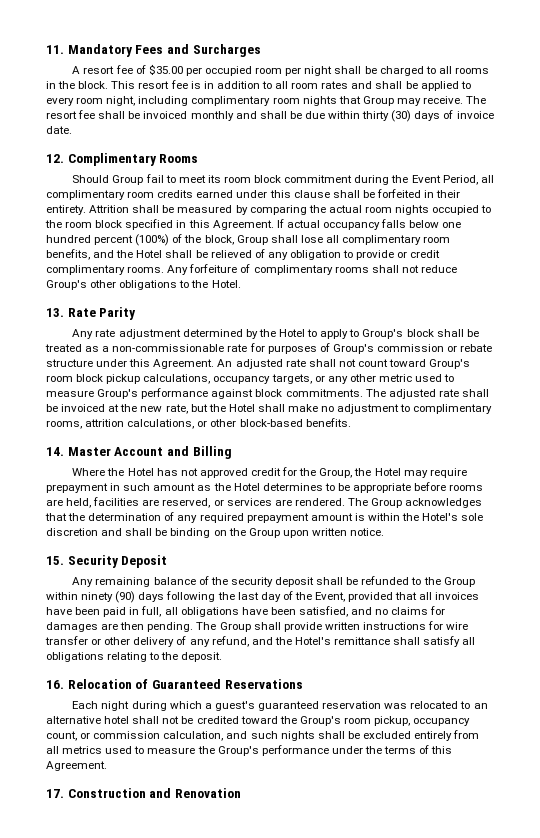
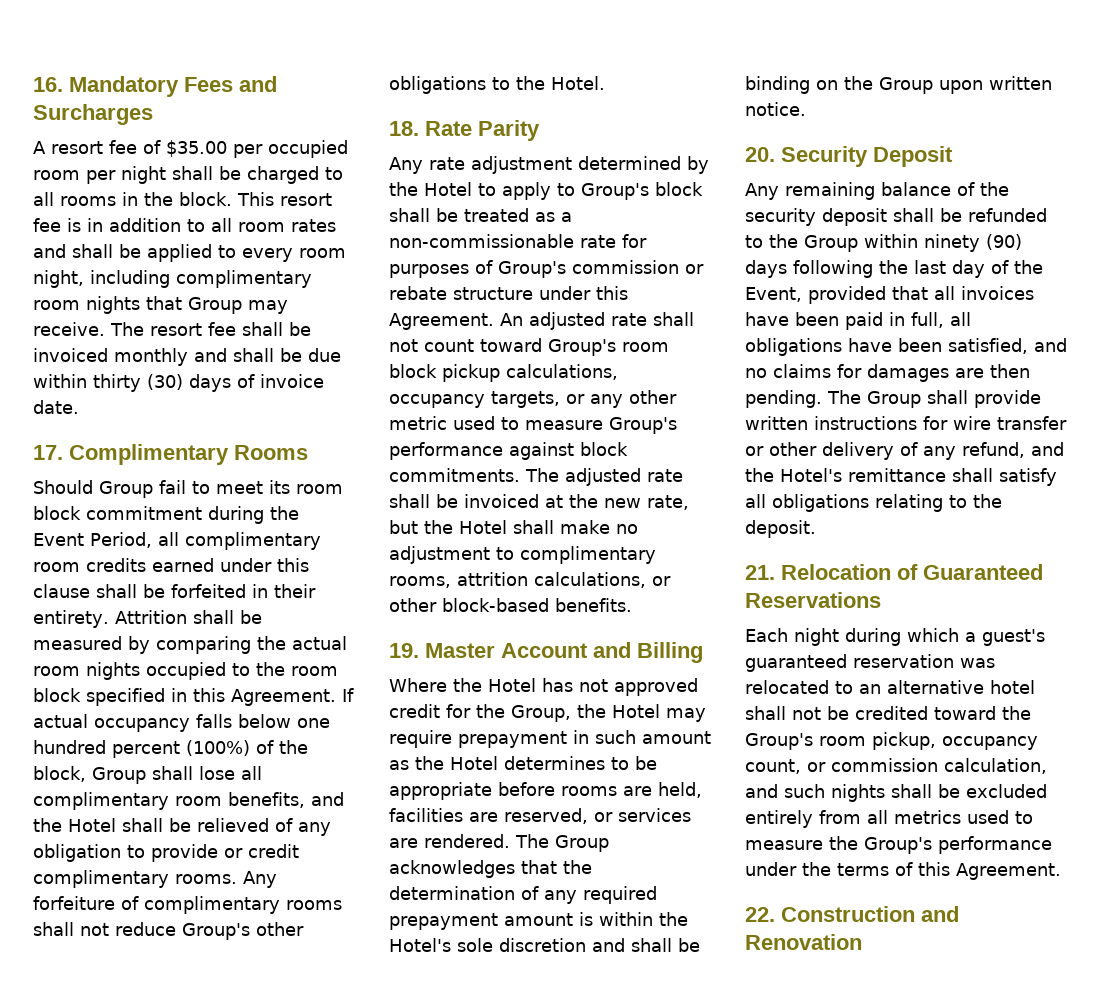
[46,45,64,54] 11. -> [33,77,63,92] 16.
[46,154,64,163] 12. -> [33,445,63,460] 17.
[46,308,64,317] 13. -> [389,121,419,136] 18.
[46,447,64,456] 14. -> [389,643,419,658] 19.
[46,556,64,565] 15. -> [745,147,775,162] 20.
[46,680,64,689] 16. -> [745,565,775,580] 21.
[46,789,64,798] 17. -> [745,907,775,922] 22.

